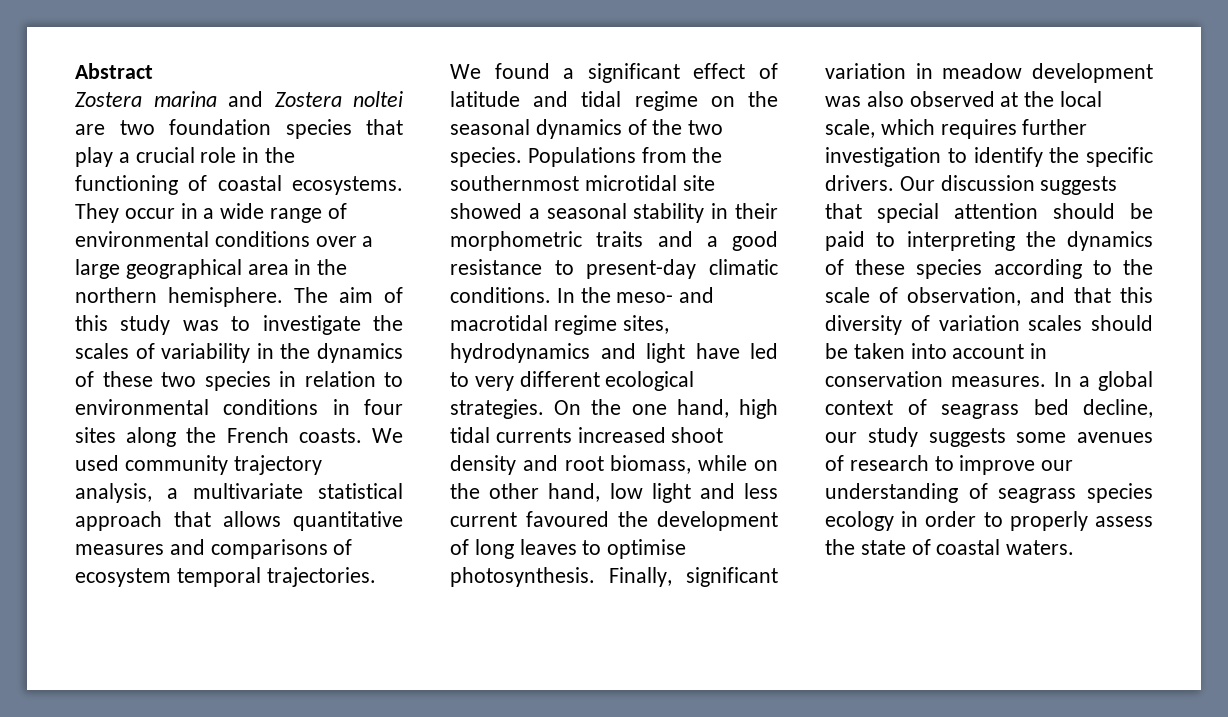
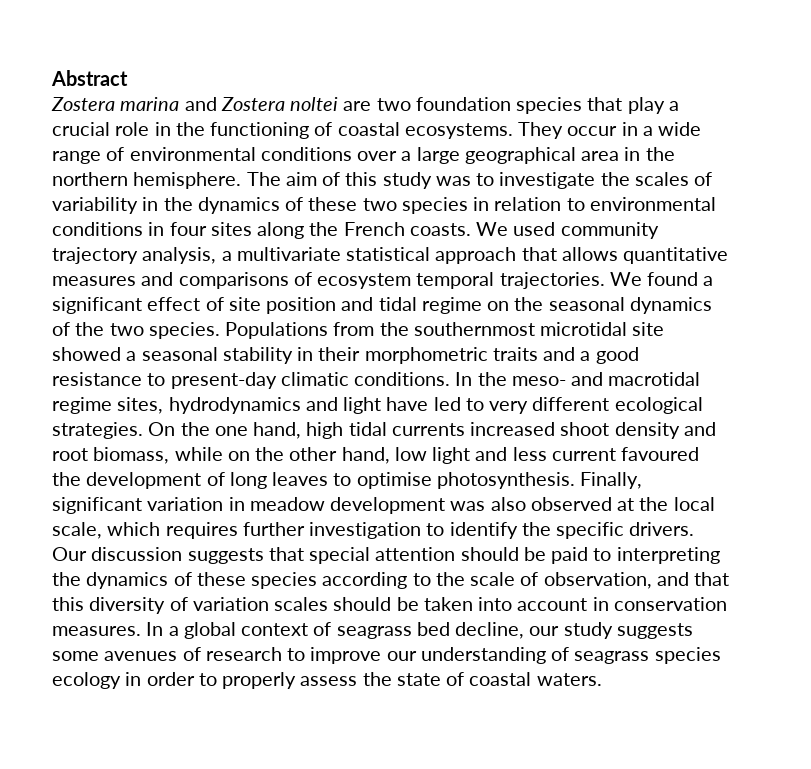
[450,91,520,107] latitude -> [228,297,337,314] site position

